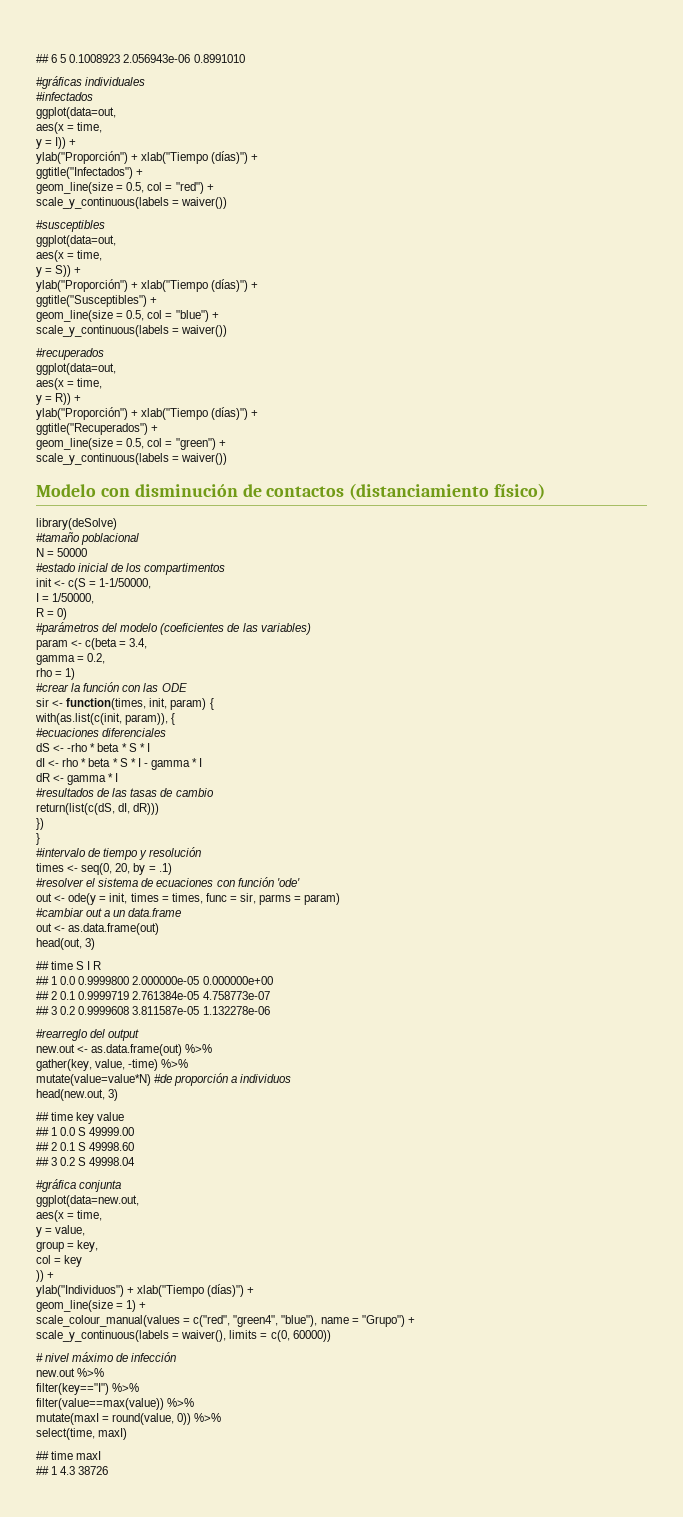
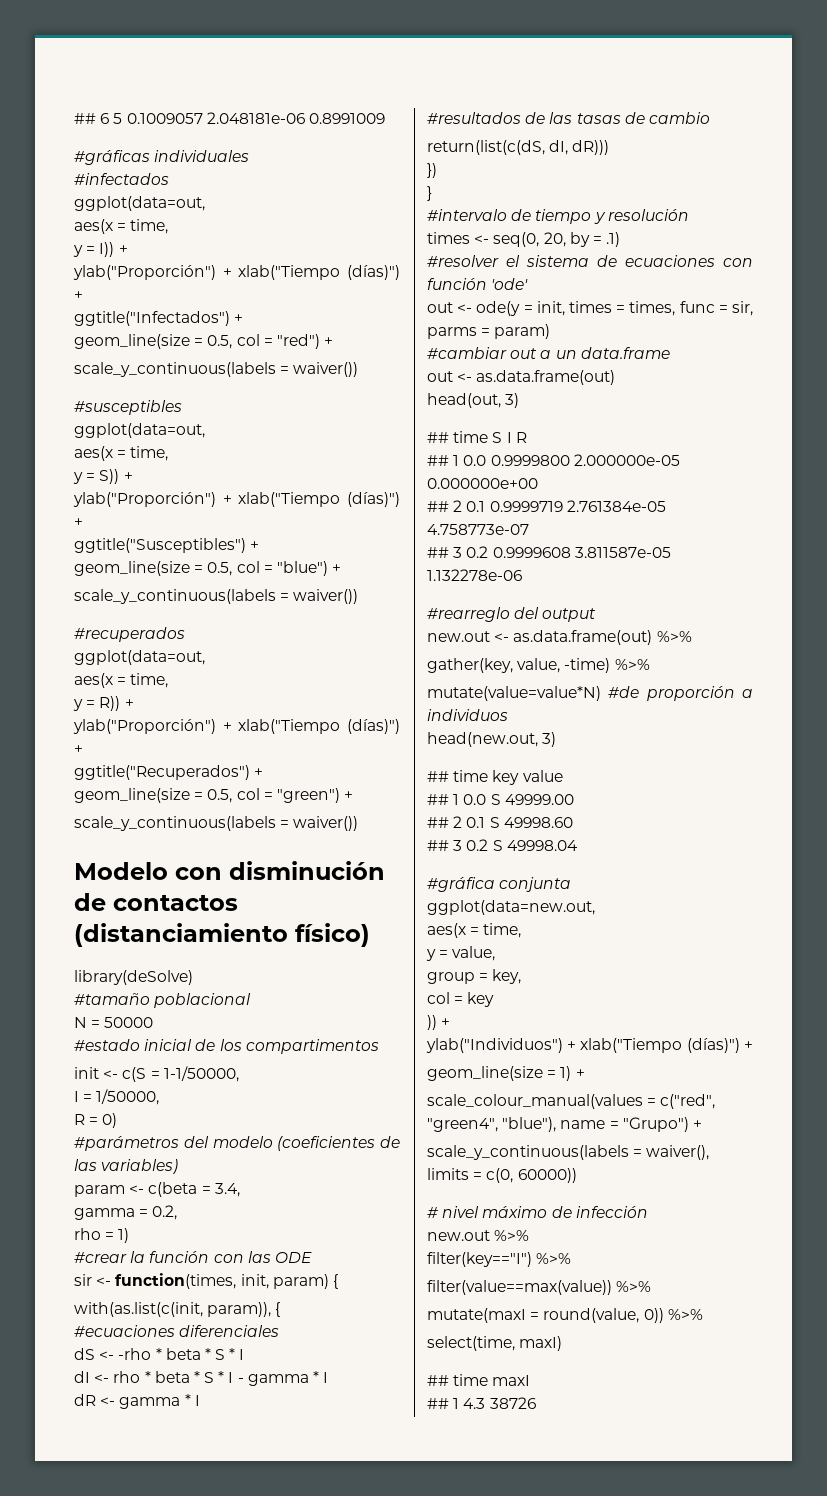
[69,54,245,63] 0.1008923 2.056943e-06 0.8991010 -> [126,112,385,124] 0.1009057 2.048181e-06 0.8991009

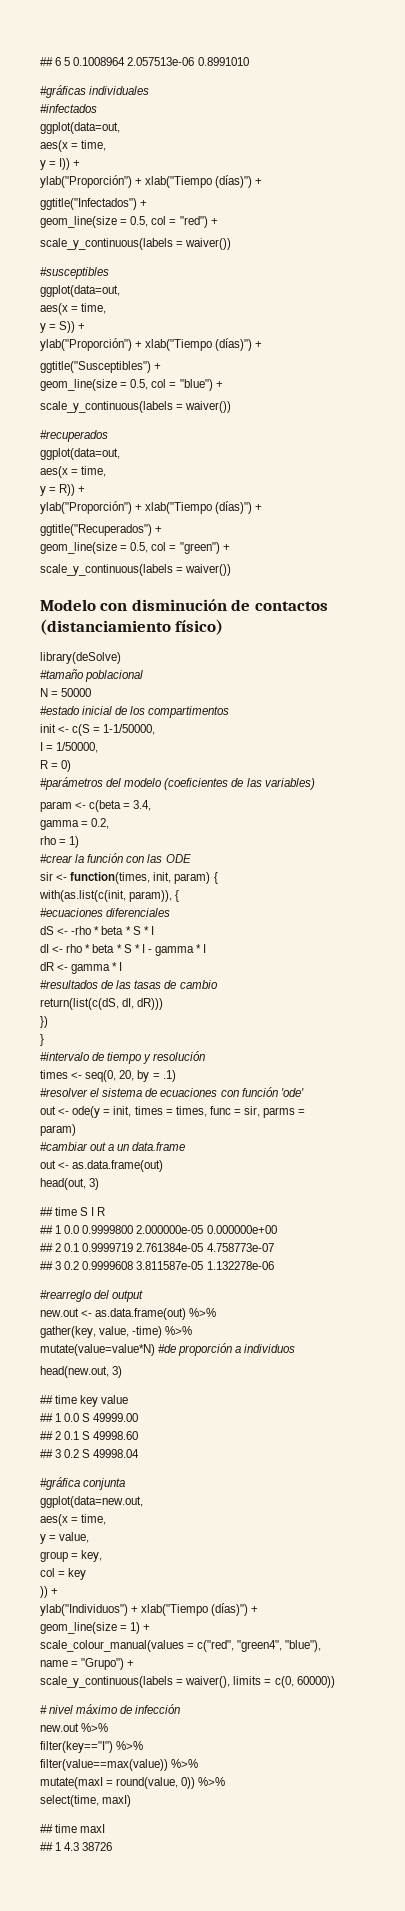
[126,112,385,124] 0.1009057 2.048181e-06 0.8991009 -> [73,57,249,66] 0.1008964 2.057513e-06 0.8991010

